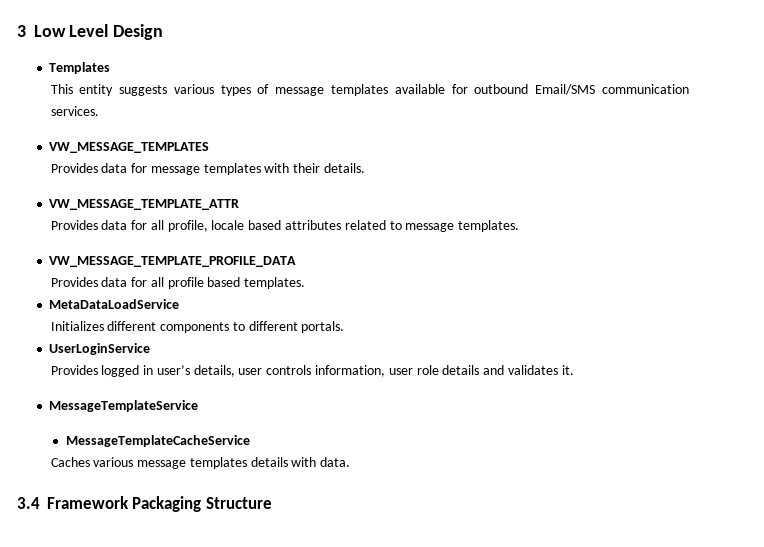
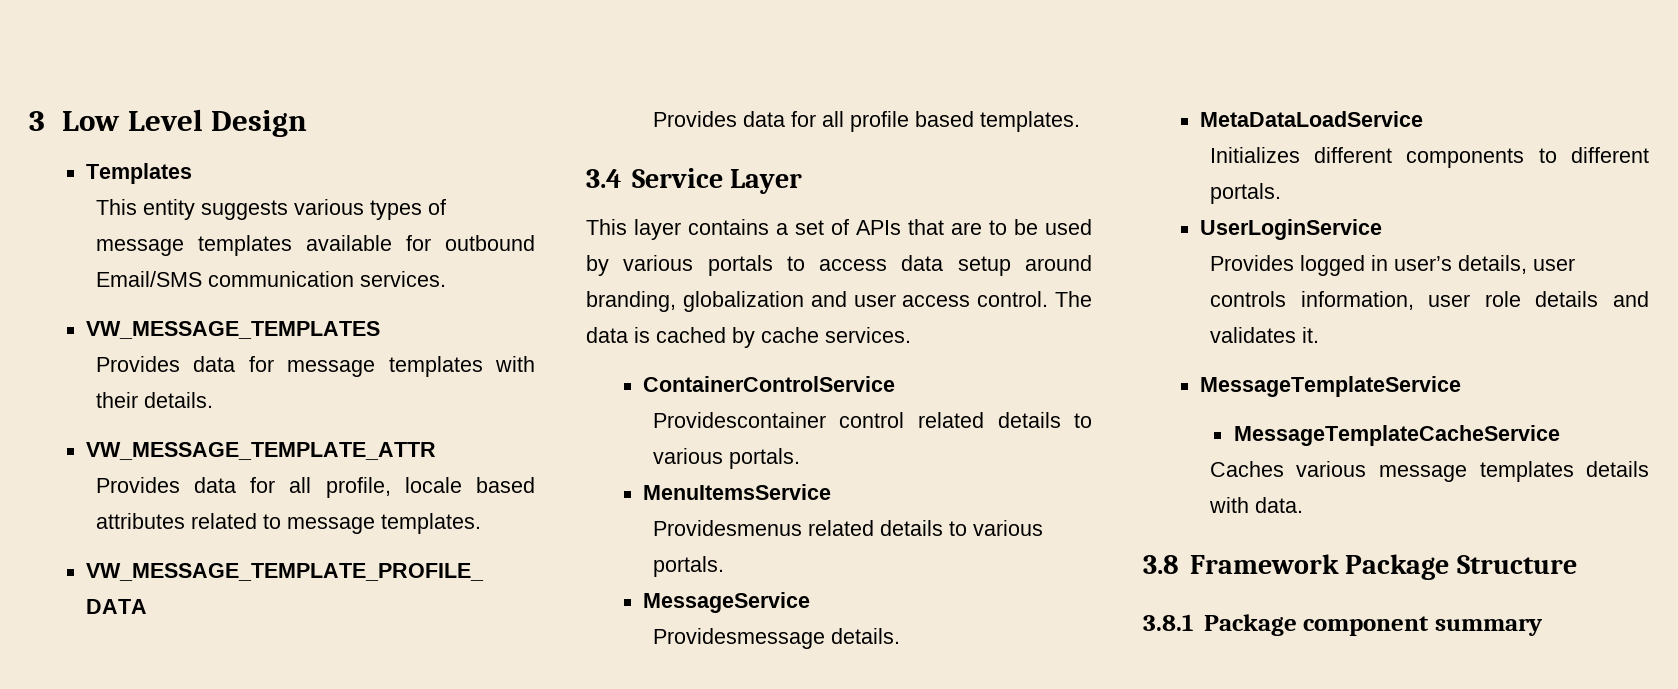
(306, 283) none -> [586,168,803,194] [586,219,1092,240] [586,255,1092,276] [586,291,1092,312] [586,327,911,348] [643,376,896,392] [652,412,1092,428] [652,448,800,469] [643,484,832,500] [652,520,1043,536] [652,556,724,577] [643,592,811,613] [652,628,900,649] // 3.4 Service Layer // This layer contains a set of APIs that are to be used by various portals to access data setup around branding, globalization and user access control. The data is cached by cache services. // ContainerControlService // Providescontainer control related details to various portals. // MenuItemsService // Providesmenus related details to various portals. // MessageService // Providesmessage details.
[17,496,272,512] 3.4 Framework Packaging Structure -> [1143,554,1577,580] [1143,614,1543,636] 3.8 Framework Package Structure // 3.8.1 Package component summary

